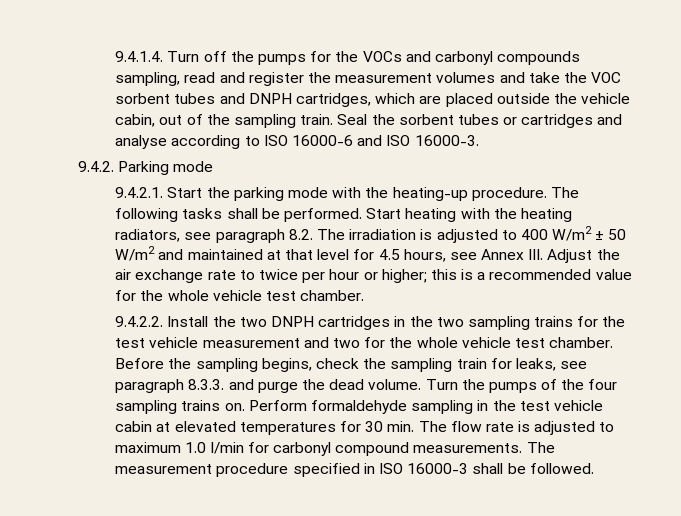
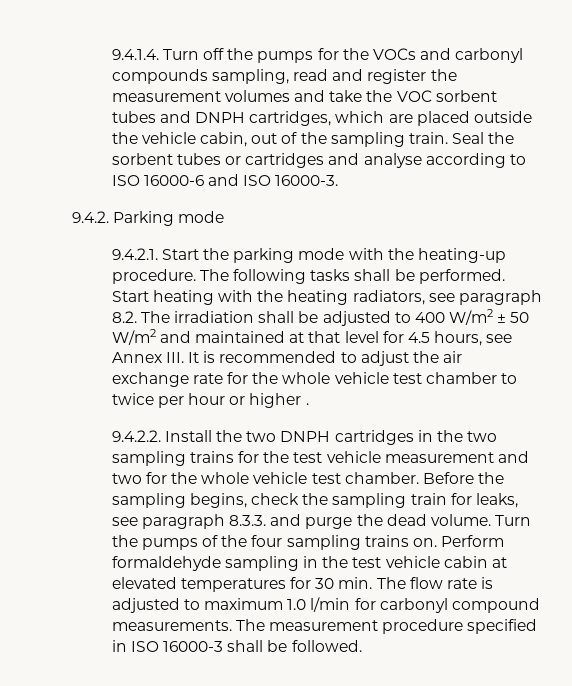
[420,229,433,240] is -> [258,311,319,323] shall be
[547,249,620,263] [115,269,236,283] Adjust the air exchange rate -> [187,351,463,366] [111,372,497,387] It is recommended to adjust the air exchange rate for the whole vehicle test chamber
[381,269,632,283] [115,290,365,301] higher; this is a recommended value for the whole vehicle test chamber. -> [249,393,309,408] higher .

